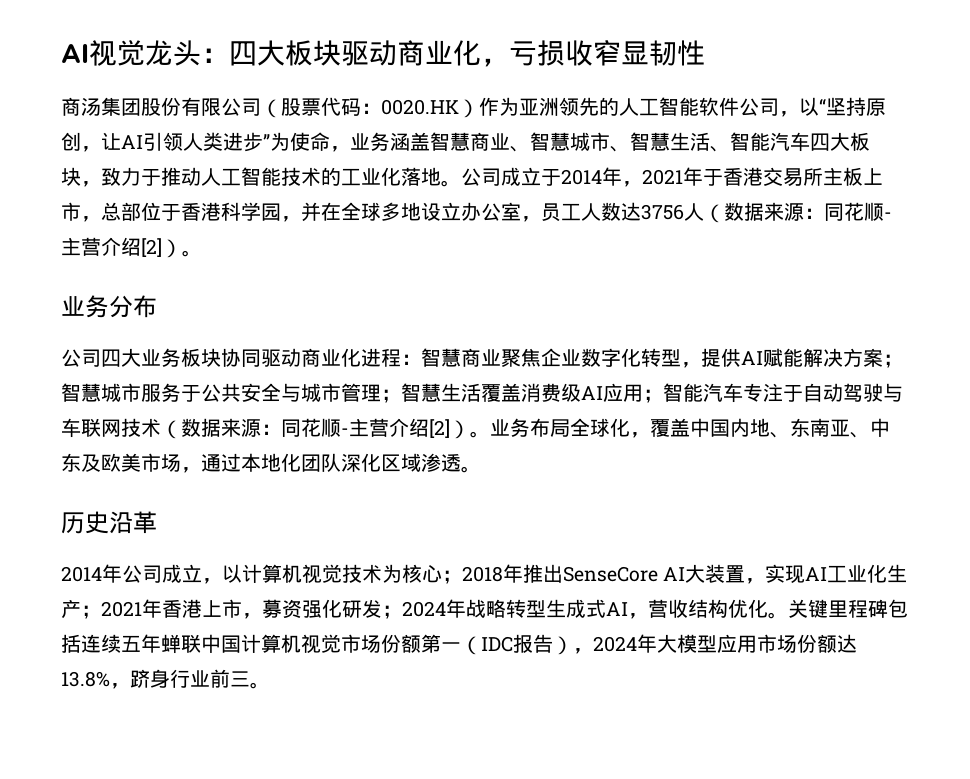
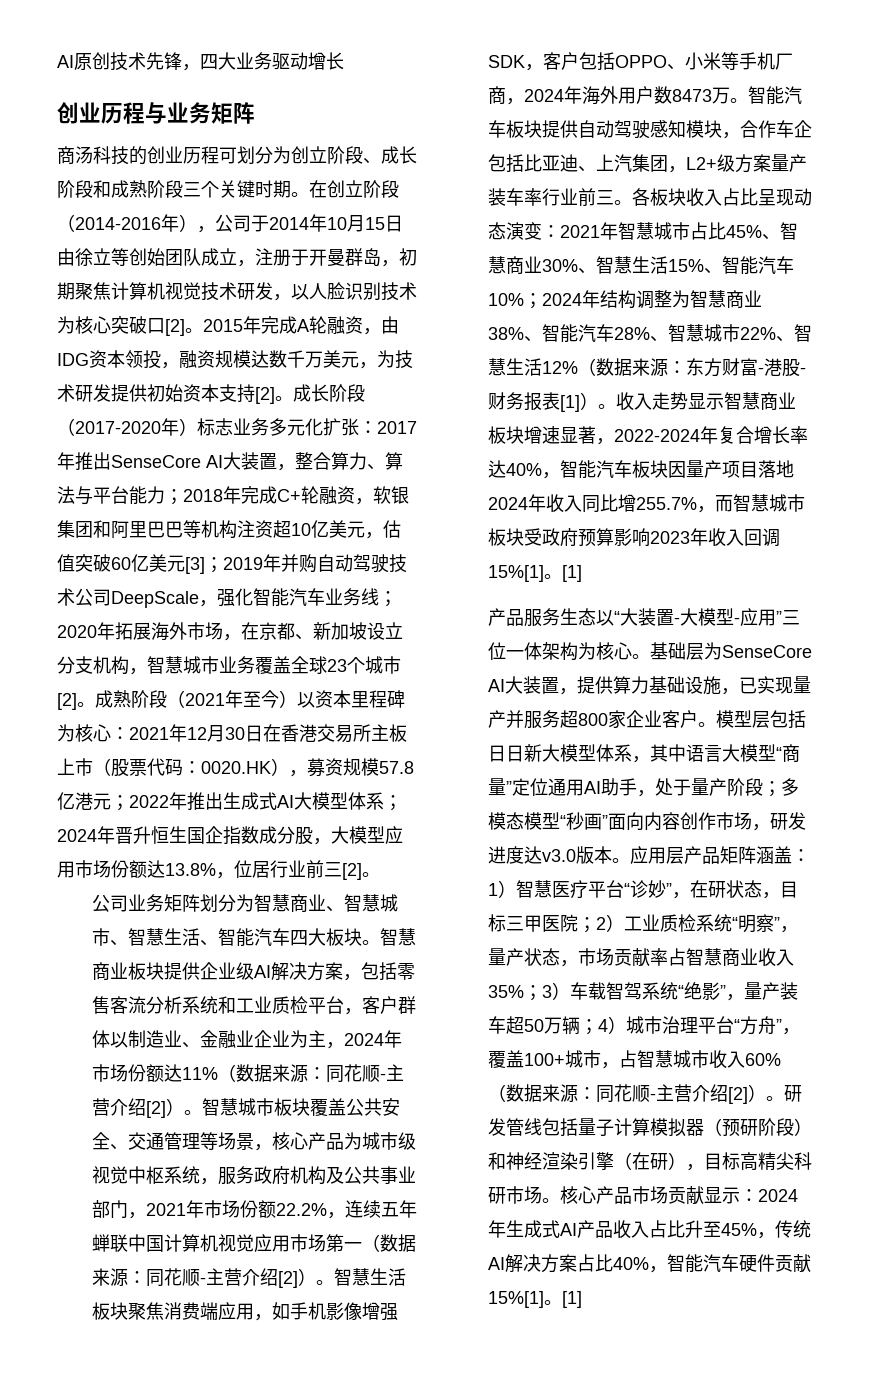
[61,40,705,67] [61,97,261,116] AI视觉龙头：四大板块驱动商业化，亏损收窄显韧性 // 商汤集团股份有限公司 -> [57,52,344,71] [57,102,255,124] [57,146,417,165] [57,180,399,198] [57,214,403,233] [57,248,417,267] [57,282,417,301] [57,316,399,336] [57,350,413,369] [57,384,365,404] [57,418,417,436] [57,452,403,471] [57,486,409,505] [57,520,401,539] [57,554,407,574] [57,588,397,608] [57,622,403,641] [57,656,401,675] [57,690,405,710] [57,724,407,743] [57,758,93,776] AI原创技术先锋，四大业务驱动增长 // 创业历程与业务矩阵 // 商汤科技的创业历程可划分为创立阶段、成长阶段和成熟阶段三个关键时期。在创立阶段（2014-2016年），公司于2014年10月15日由徐立等创始团队成立，注册于开曼群岛，初期聚焦计算机视觉技术研发，以人脸识别技术为核心突破口[2]。2015年完成A轮融资，由IDG资本领投，融资规模达数千万美元，为技术研发提供初始资本支持[2]。成长阶段（2017-2020年）标志业务多元化扩张：2017年推出SenseCore AI大装置，整合算力、算法与平台能力；2018年完成C+轮融资，软银集团和阿里巴巴等机构注资超10亿美元，估值突破60亿美元[3]；2019年并购自动驾驶技术公司DeepScale，强化智能汽车业务线；2020年拓展海外市场，在京都、新加坡设立分支机构，智慧城市业务覆盖全球23个城市[2]。成熟阶段（2021年至今）以资本里程碑为核心：2021年12月30日在香港交易所主板上市
[479,97,886,117] [61,132,430,152] 作为亚洲领先的人工智能软件公司，以“坚持原创，让AI引领人类进步”为使命，业务涵盖 -> [289,758,414,777] [57,792,402,811] [57,826,403,845] [57,860,380,880] [92,894,255,912] ，募资规模57.8亿港元；2022年推出生成式AI大模型体系；2024年晋升恒生国企指数成分股，大模型应用市场份额达13.8%，位居行业前三[2]。 // 公司业务矩阵划分为
[81,167,883,187] [61,202,704,222] ，致力于推动人工智能技术的工业化落地。公司成立于2014年，2021年于香港交易所主板上市，总部位于香港科学园，并在全球多地设立办公室，员工人数达3756人 -> [362,928,417,946] [92,962,416,981] [92,996,417,1015] [92,1030,403,1049] [92,1064,219,1082] 。智慧商业板块提供企业级AI解决方案，包括零售客流分析系统和工业质检平台，客户群体以制造业、金融业企业为主，2024年市场份额达11%
[61,295,157,318] [61,348,903,368] [61,383,903,403] [61,418,161,438] // 业务分布 // 公司四大业务板块协同驱动商业化进程：智慧商业聚焦企业数字化转型，提供AI赋能解决方案；智慧城市服务于公共安全与城市管理；智慧生活覆盖消费级AI应用；智能汽车专注于自动驾驶与车联网技术 -> [202,1098,401,1116] [92,1132,417,1151] [92,1166,417,1185] [92,1200,418,1219] [92,1234,363,1252] 智慧城市板块覆盖公共安全、交通管理等场景，核心产品为城市级视觉中枢系统，服务政府机构及公共事业部门，2021年市场份额22.2%，连续五年蝉联中国计算机视觉应用市场第一
[490,418,890,438] [61,453,481,473] [61,511,157,534] [61,564,908,584] [61,599,908,619] [61,634,857,655] [61,669,270,689] 业务布局全球化，覆盖中国内地、东南亚、中东及欧美市场，通过本地化团队深化区域渗透。 // 历史沿革 // 2014年公司成立，以计算机视觉技术为核心；2018年推出SenseCore AI大装置，实现AI工业化生产；2021年香港上市，募资强化研发；2024年战略转型生成式AI，营收结构优化。关键里程碑包括连续五年蝉联中国计算机视觉市场份额第一（IDC报告），2024年大模型应用市场份额达13.8%，跻身行业前三。 -> [334,1268,407,1286] [92,1302,399,1321] [488,52,794,71] [488,86,803,105] [488,120,813,139] [488,154,808,173] [488,188,813,207] [488,222,799,240] [488,256,795,275] [488,290,763,309] [488,324,813,343] [488,358,807,377] [488,392,797,412] [488,426,809,445] [488,460,795,479] [488,494,806,513] [488,528,781,547] [488,565,583,582] [488,608,801,627] [488,642,813,661] [488,676,812,695] [488,710,807,729] [488,744,801,763] [488,778,800,797] [488,812,807,831] [488,846,811,864] [488,880,799,899] [488,914,799,933] [488,948,795,967] [488,982,799,1001] [488,1016,801,1035] [488,1050,782,1069] [488,1084,803,1104] [488,1118,813,1137] [488,1152,813,1171] [488,1186,799,1205] [488,1220,812,1239] [488,1254,812,1273] [488,1291,583,1308] 智慧生活板块聚焦消费端应用，如手机影像增强SDK，客户包括OPPO、小米等手机厂商，2024年海外用户数8473万。智能汽车板块提供自动驾驶感知模块，合作车企包括比亚迪、上汽集团，L2+级方案量产装车率行业前三。各板块收入占比呈现动态演变：2021年智慧城市占比45%、智慧商业30%、智慧生活15%、智能汽车10%；2024年结构调整为智慧商业38%、智能汽车28%、智慧城市22%、智慧生活12%（数据来源：东方财富-港股-财务报表[1]）。收入走势显示智慧商业板块增速显著，2022-2024年复合增长率达40%，智能汽车板块因量产项目落地2024年收入同比增255.7%，而智慧城市板块受政府预算影响2023年收入回调15%[1]。[1] // 产品服务生态以“大装置-大模型-应用”三位一体架构为核心。基础层为SenseCore AI大装置，提供算力基础设施，已实现量产并服务超800家企业客户。模型层包括日日新大模型体系，其中语言大模型“商量”定位通用AI助手，处于量产阶段；多模态模型“秒画”面向内容创作市场，研发进度达v3.0版本。应用层产品矩阵涵盖：1）智慧医疗平台“诊妙”，在研状态，目标三甲医院；2）工业质检系统“明察”，量产状态，市场贡献率占智慧商业收入35%；3）车载智驾系统“绝影”，量产装车超50万辆；4）城市治理平台“方舟”，覆盖100+城市，占智慧城市收入60%（数据来源：同花顺-主营介绍[2]）。研发管线包括量子计算模拟器（预研阶段）和神经渲染引擎（在研），目标高精尖科研市场。核心产品市场贡献显示：2024年生成式AI产品收入占比升至45%，传统AI解决方案占比40%，智能汽车硬件贡献15%[1]。[1]

